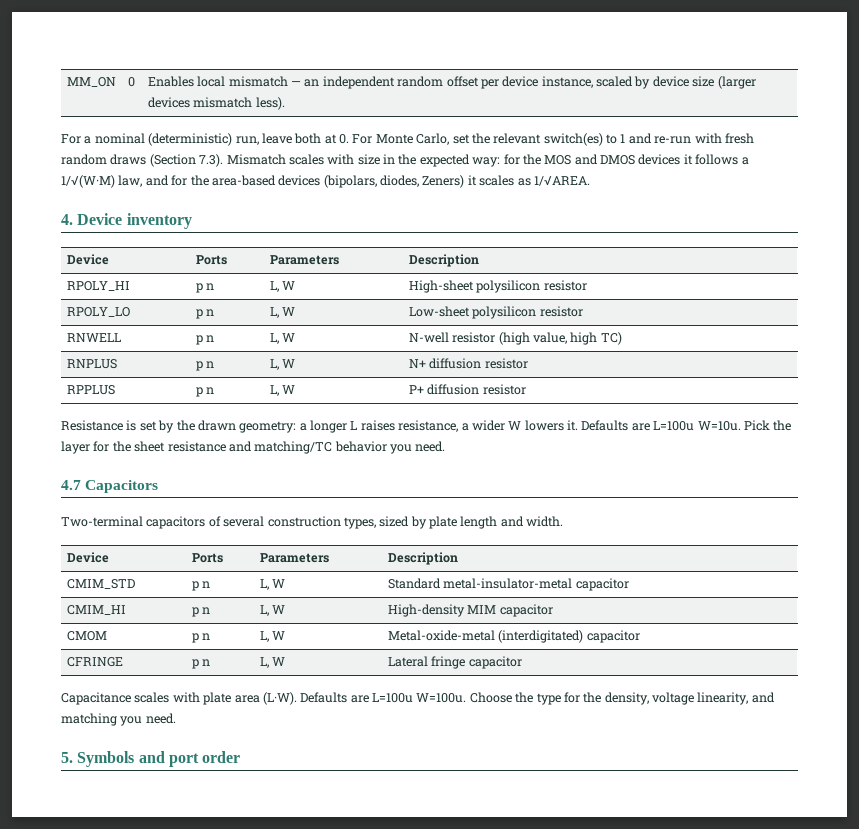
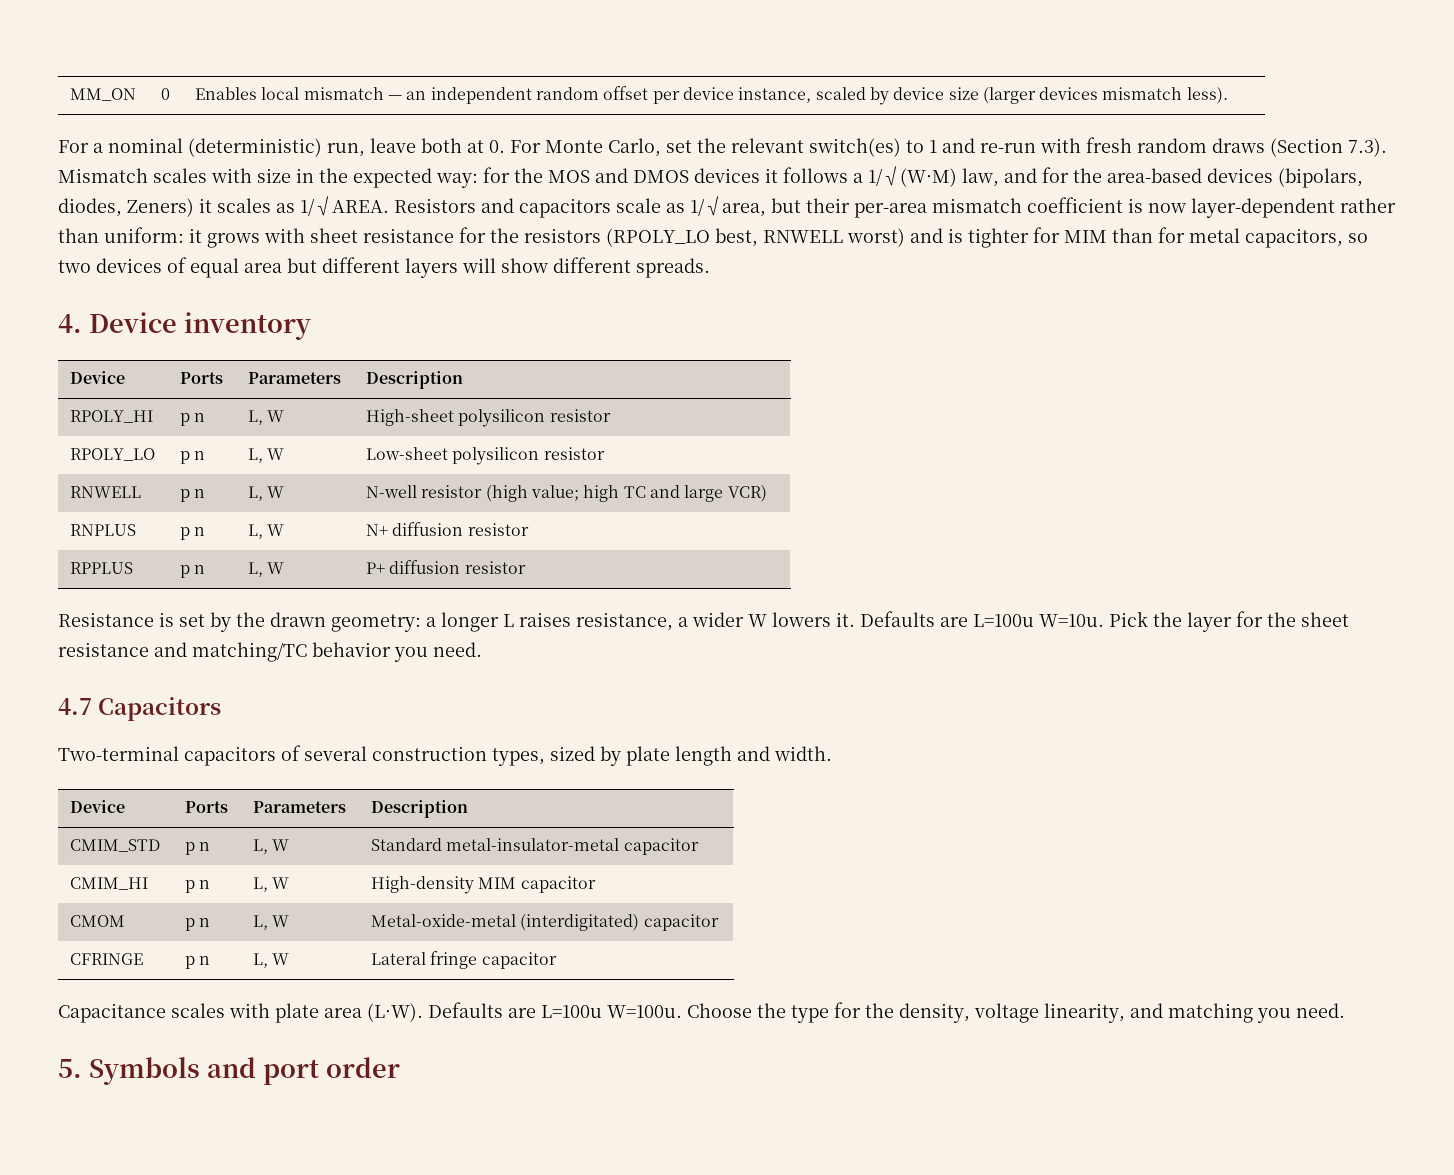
(590, 181) none -> [394,196,1396,218] [58,227,1368,248] [58,257,710,278] Resistors and capacitors scale as 1/√area, but their per-area mismatch coefficient is now layer-dependent rather than uniform: it grows with sheet resistance for the resistors (RPOLY_LO best, RNWELL worst) and is tighter for MIM than for metal capacitors, so two devices of equal area but different layers will show different spreads.
[532,332,622,345] value, high TC) -> [530,485,767,502] value; high TC and large VCR)

